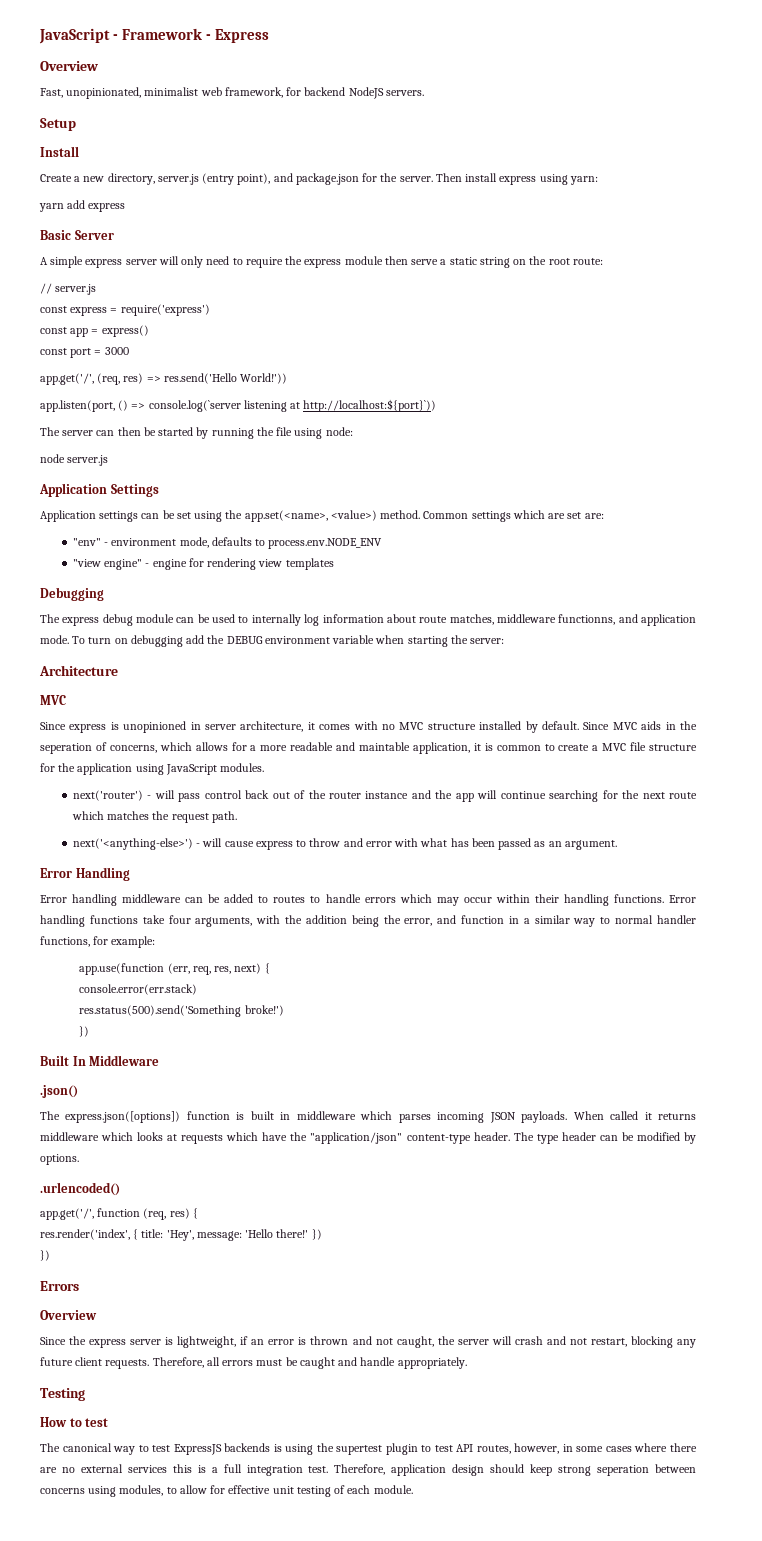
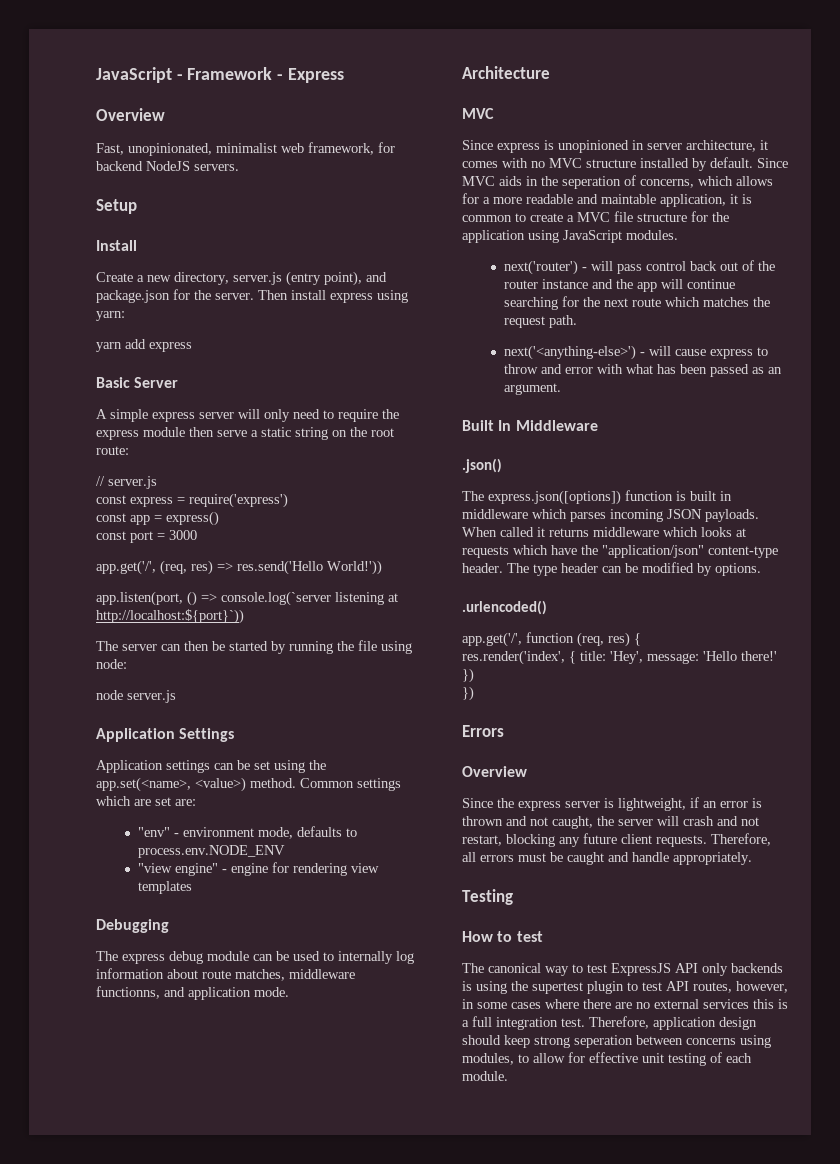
[72,635,505,647] To turn on debugging add the DEBUG environment variable when starting the server: -> (289, 992) none
[40,867,130,881] [40,894,696,906] [40,915,697,927] [40,936,156,948] [79,963,270,975] [79,984,198,995] [79,1005,284,1017] [79,1026,90,1037] // Error Handling // Error handling middleware can be added to routes to handle errors which may occur within their handling functions. Error handling functions take four arguments, with the addition being the error, and function in a similar way to normal handler functions, for example: // app.use(function (err, req, res, next) { // console.error(err.stack) // res.status(500).send('Something broke!') // }) -> (562, 389) none
(222, 1449) none -> [675,963,728,976] API only

